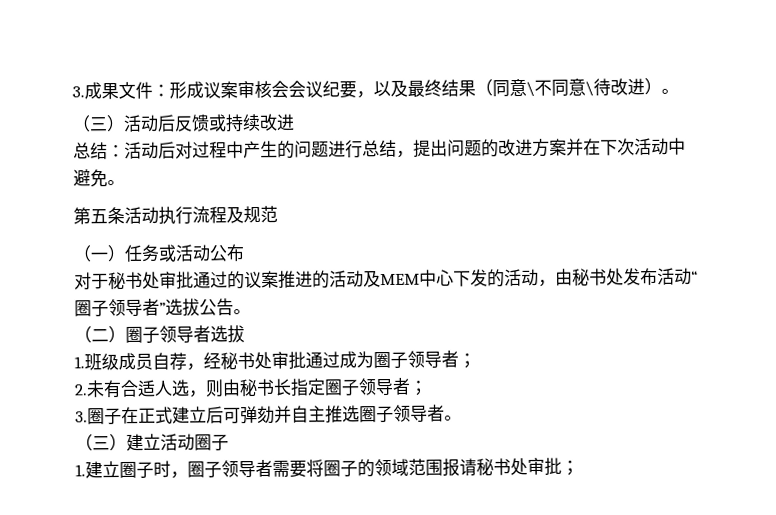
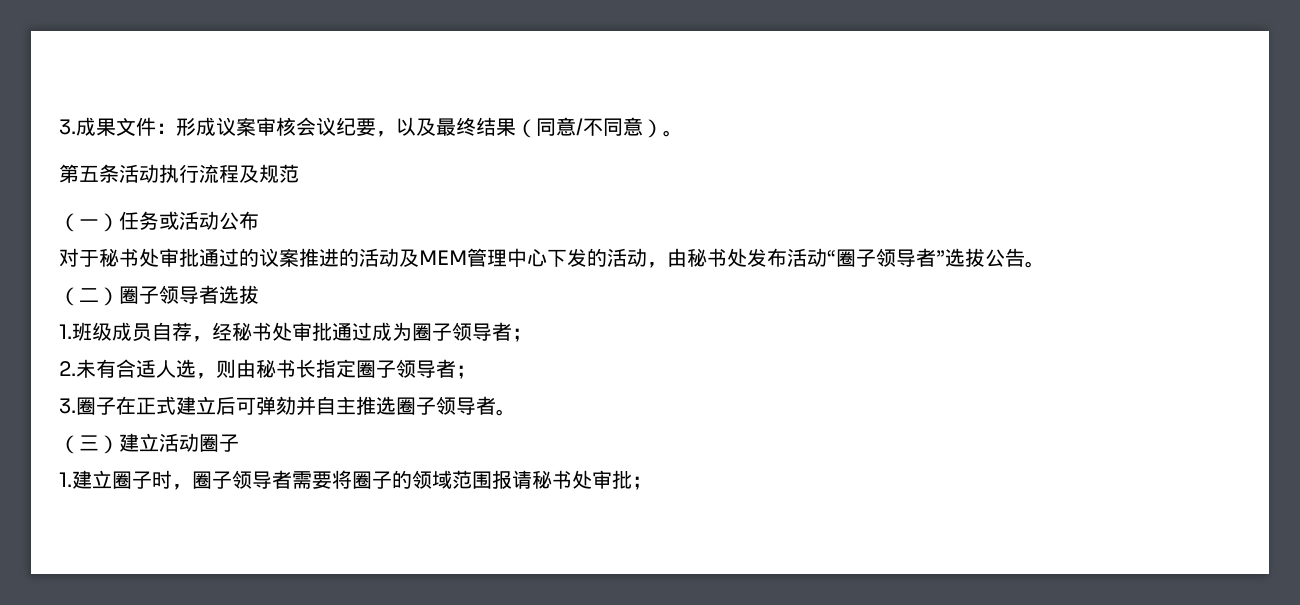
[288,80,306,98] 会 -> (316, 126) none
[526,77,679,97] [72,113,295,133] [73,137,686,160] [73,169,108,188] \不同意\待改进）。 // （三）活动后反馈或持续改进 // 总结：活动后对过程中产生的问题进行总结，提出问题的改进方案并在下次活动中避免 -> [576,117,663,138] /不同意）
(420, 279) none -> [467,248,507,267] 管理

